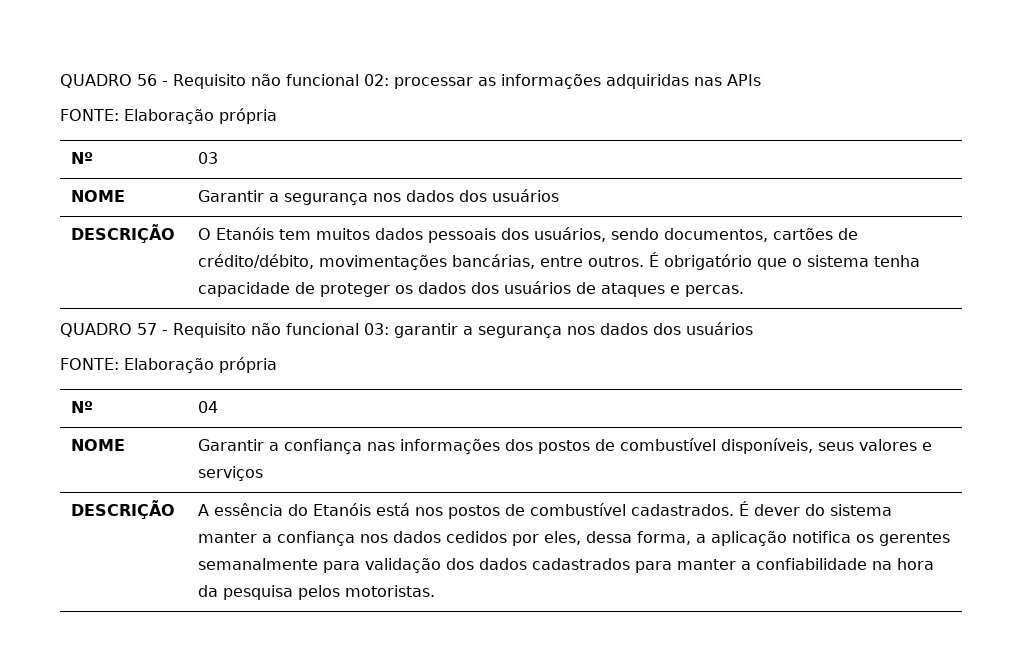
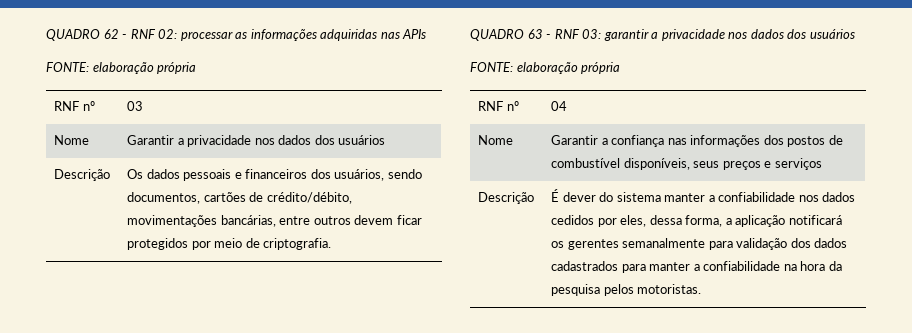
[60,74,359,89] QUADRO 56 - Requisito não funcional -> [46,29,156,41] QUADRO 62 - RNF
[124,108,277,124] [71,152,94,164] Elaboração própria // Nº -> [92,62,197,74] [54,101,95,111] elaboração própria // RNF nº
[71,190,126,202] [198,189,560,205] [71,224,176,243] [198,227,497,243] NOME | Garantir a segurança nos dados dos usuários // DESCRIÇÃO | O Etanóis tem muitos dados pessoais -> [54,135,90,145] [127,135,386,147] [54,169,111,181] [127,169,308,181] Nome | Garantir a privacidade nos dados dos usuários // Descrição | Os dados pessoais e financeiros
[588,252,921,270] [198,281,745,297] [60,323,359,338] outros. É obrigatório que o sistema tenha capacidade de proteger os dados dos usuários de ataques e percas. // QUADRO 57 - Requisito não funcional -> [313,215,422,225] [127,238,332,250] [470,29,580,41] outros devem ficar protegidos por meio de criptografia. // QUADRO 63 - RNF
[478,326,562,338] segurança -> [661,29,725,41] privacidade
[124,357,277,373] [71,401,94,413] Elaboração própria // Nº -> [516,62,621,74] [478,101,519,111] elaboração própria // RNF nº
[71,439,126,451] NOME -> [478,135,514,145] Nome
[859,439,918,451] valores -> [722,161,761,170] preços
[71,500,176,519] [198,503,735,519] DESCRIÇÃO | A essência do Etanóis está nos postos de combustível cadastrados. -> [478,192,535,204] Descrição |
[277,531,356,546] confiança -> [718,192,796,202] confiabilidade
[792,531,852,543] notifica -> [788,215,842,225] notificará

